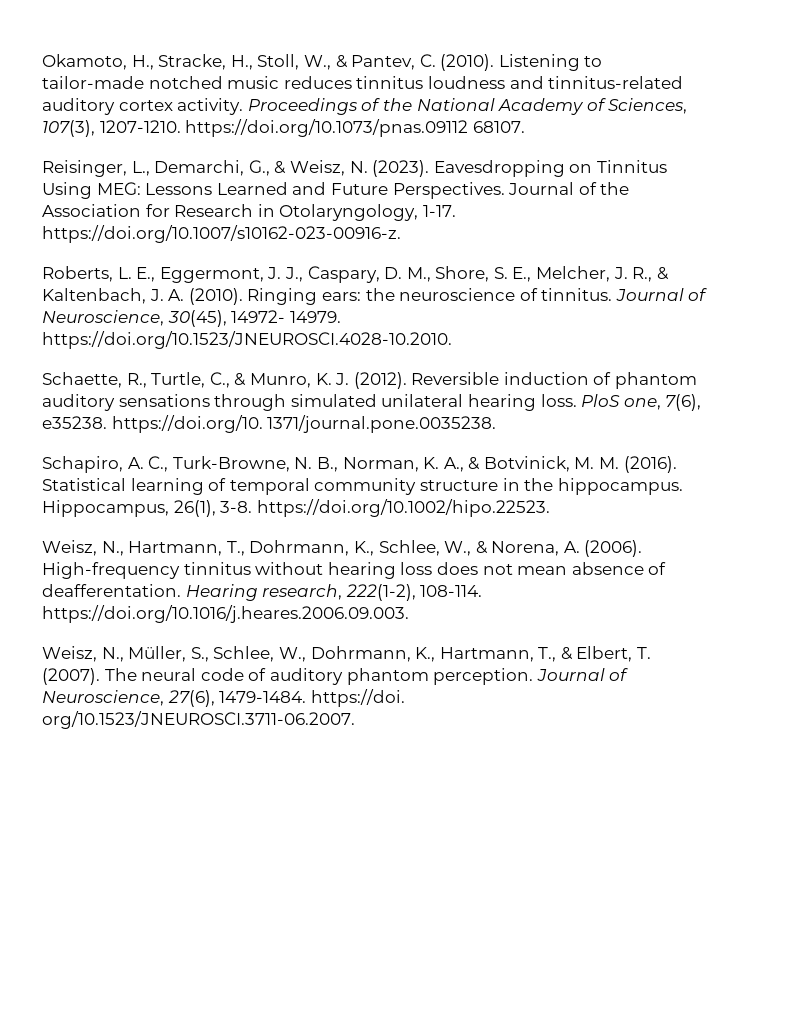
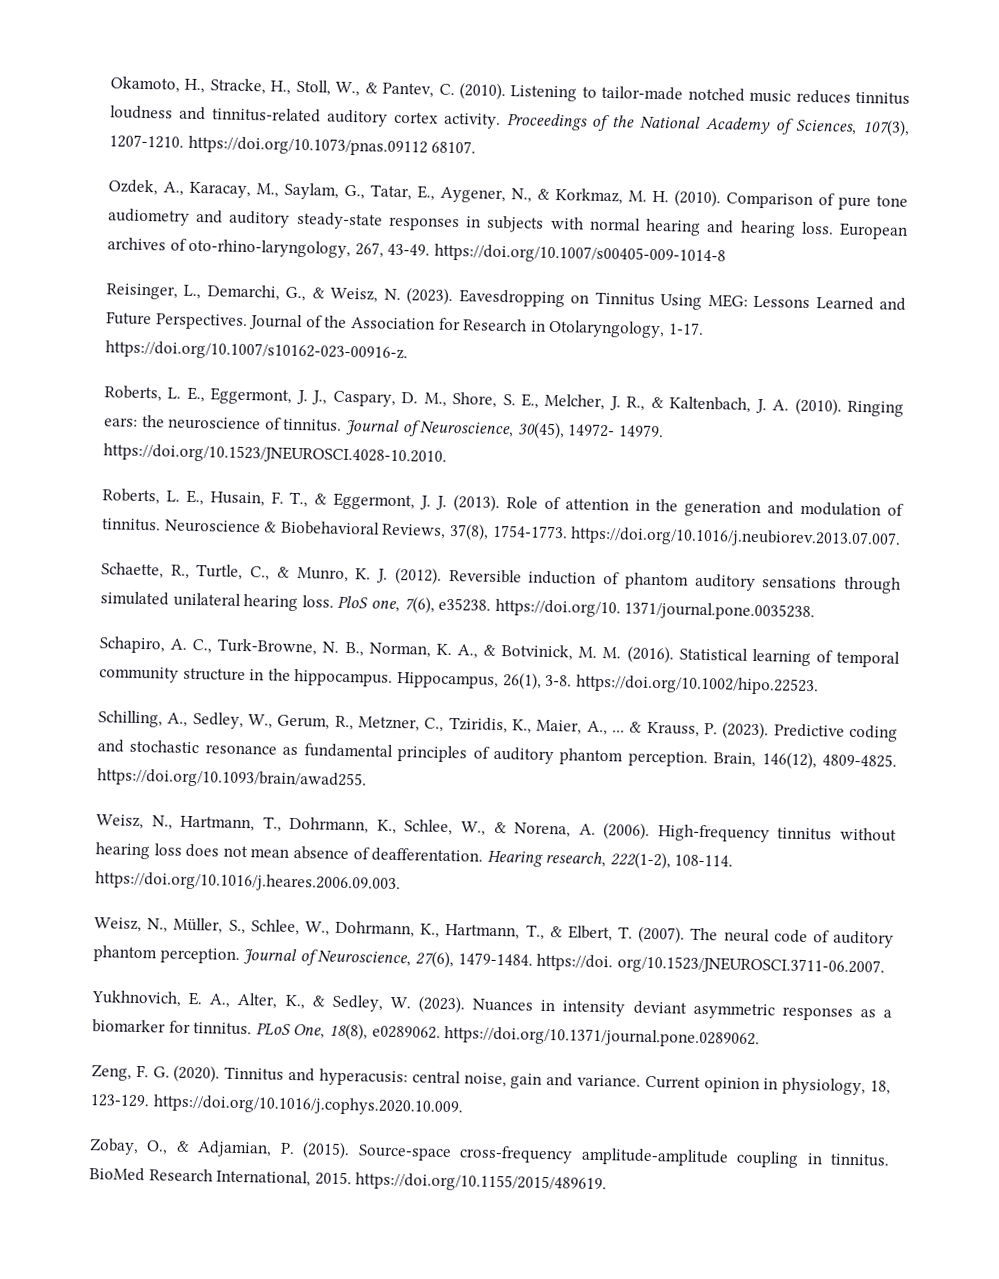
(525, 127) none -> [108,179,908,211] [108,208,908,240] [107,237,726,266] // Ozdek, A., Karacay, M., Saylam, G., Tatar, E., Aygener, N., & Korkmaz, M. H. (2010). Comparison of pure tone audiometry and auditory steady-state responses in subjects with normal hearing and hearing loss. European archives of oto-rhino-laryngology, 267, 43-49. https://doi.org/10.1007/s00405-009-1014-8
(452, 340) none -> [102,488,905,518] [102,518,902,549] // Roberts, L. E., Husain, F. T., & Eggermont, J. J. (2013). Role of attention in the generation and modulation of tinnitus. Neuroscience & Biobehavioral Reviews, 37(8), 1754-1773. https://doi.org/10.1016/j.neubiorev.2013.07.007.
(550, 508) none -> [98,710,899,742] [97,739,897,770] [97,768,367,790] // Schilling, A., Sedley, W., Gerum, R., Metzner, C., Tziridis, K., Maier, A., ... & Krauss, P. (2023). Predictive coding and stochastic resonance as fundamental principles of auditory phantom perception. Brain, 146(12), 4809-4825. https://doi.org/10.1093/brain/awad255.
(355, 720) none -> [91,990,892,1021] [92,1019,761,1049] [91,1064,891,1096] [90,1094,463,1117] [89,1138,890,1168] [89,1167,608,1194] // Yukhnovich, E. A., Alter, K., & Sedley, W. (2023). Nuances in intensity deviant asymmetric responses as a biomarker for tinnitus. PLoS One, 18(8), e0289062. https://doi.org/10.1371/journal.pone.0289062. // Zeng, F. G. (2020). Tinnitus and hyperacusis: central noise, gain and variance. Current opinion in physiology, 18, 123-129. https://doi.org/10.1016/j.cophys.2020.10.009. // Zobay, O., & Adjamian, P. (2015). Source-space cross-frequency amplitude-amplitude coupling in tinnitus. BioMed Research International, 2015. https://doi.org/10.1155/2015/489619.

